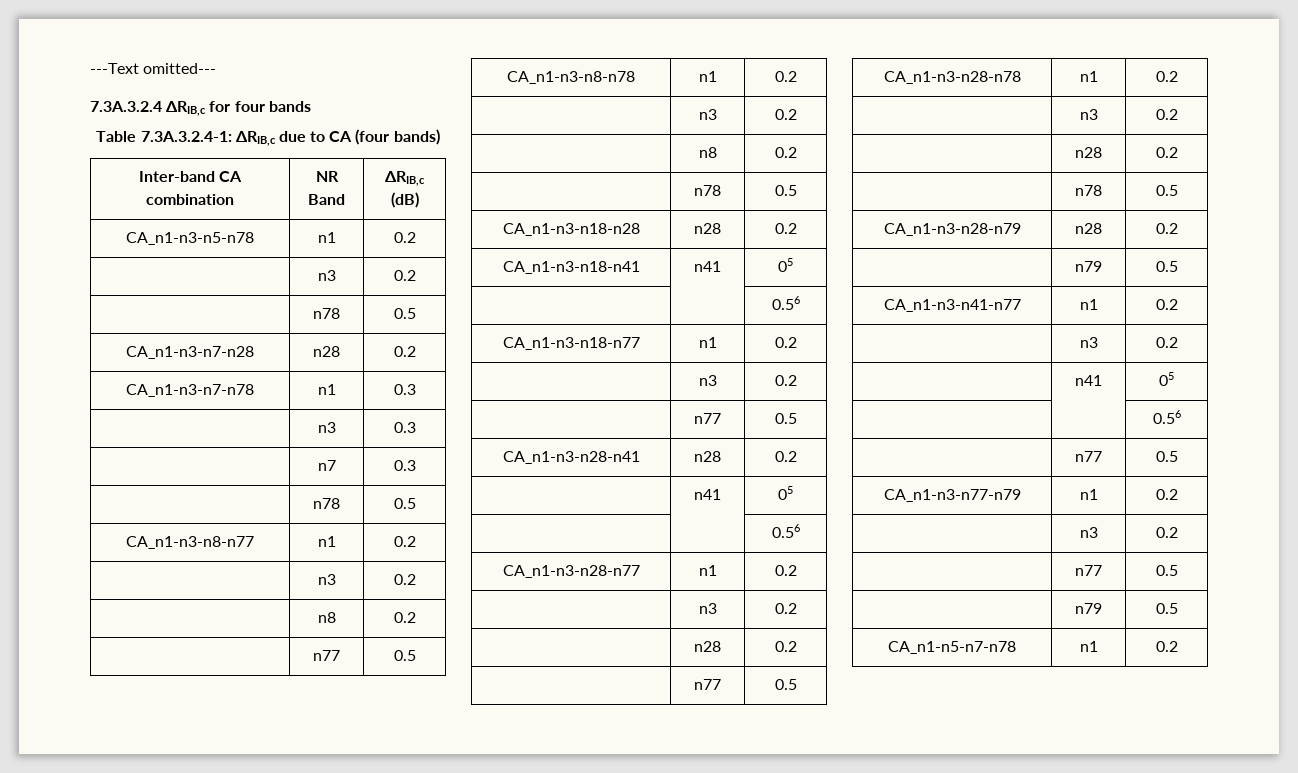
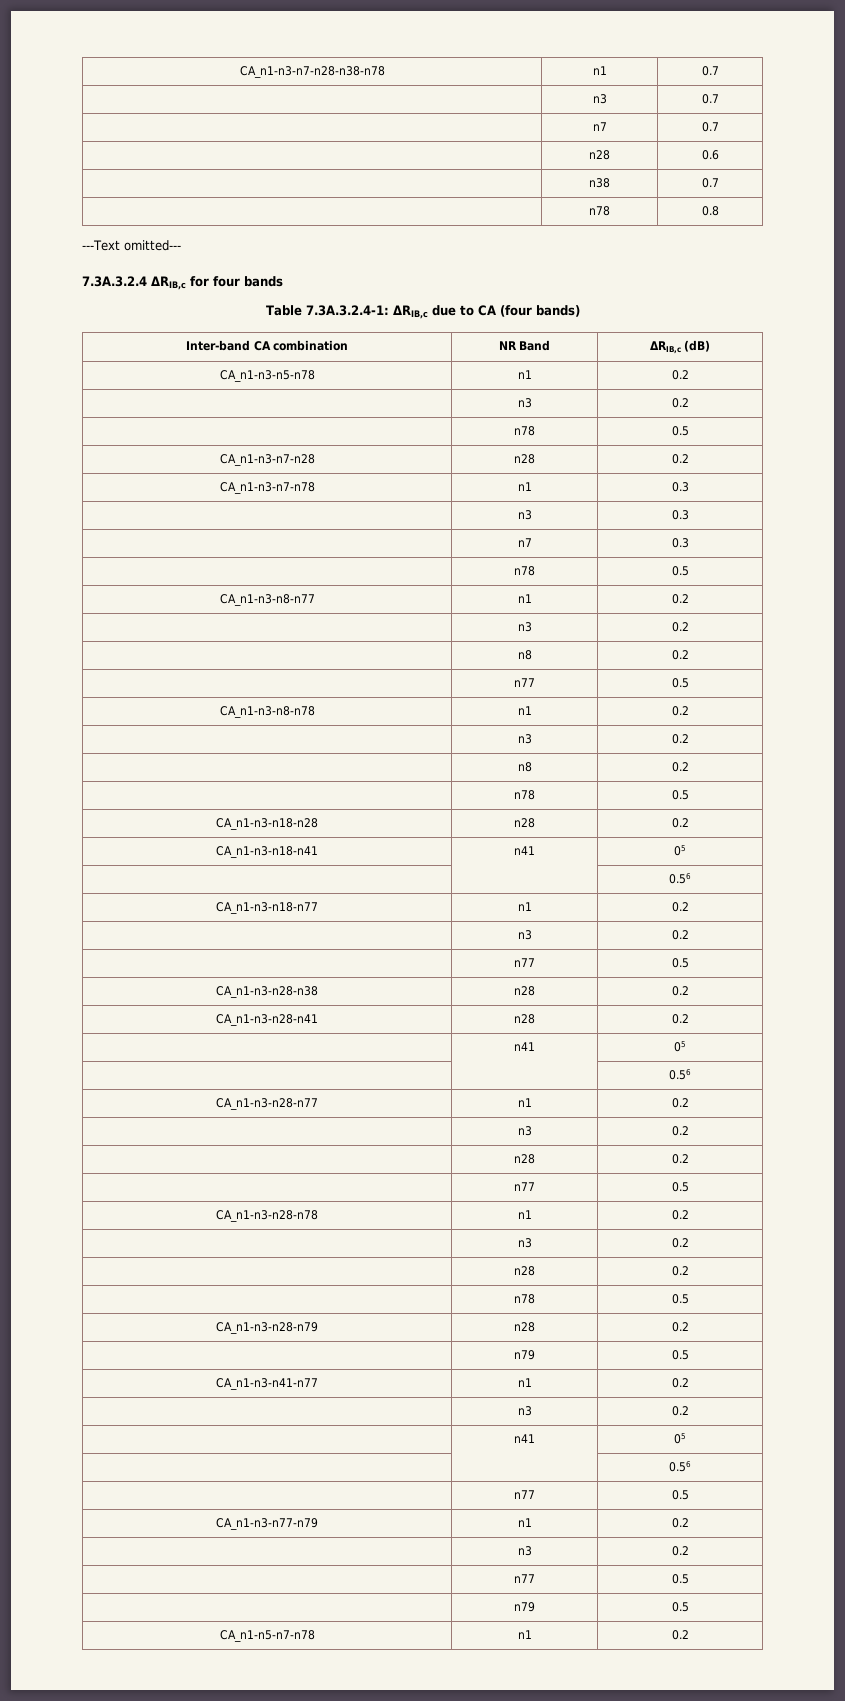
(90, 68) none -> [239,66,385,78] [592,66,607,75] [701,66,719,76] [592,94,607,104] [701,94,719,104] [592,122,607,131] [701,122,719,132] [589,150,610,160] [701,150,719,160] [589,178,610,188] [701,178,719,188] [589,206,610,216] [701,206,719,216] CA_n1-n3-n7-n28-n38-n78 | n1 | 0.7 // | n3 | 0.7 // | n7 | 0.7 // | n28 | 0.6 // | n38 | 0.7 // | n78 | 0.8 //
(797, 418) none -> [216,986,318,998] [514,986,535,996] [671,986,689,996] // CA_n1-n3-n28-n38 | n28 | 0.2

